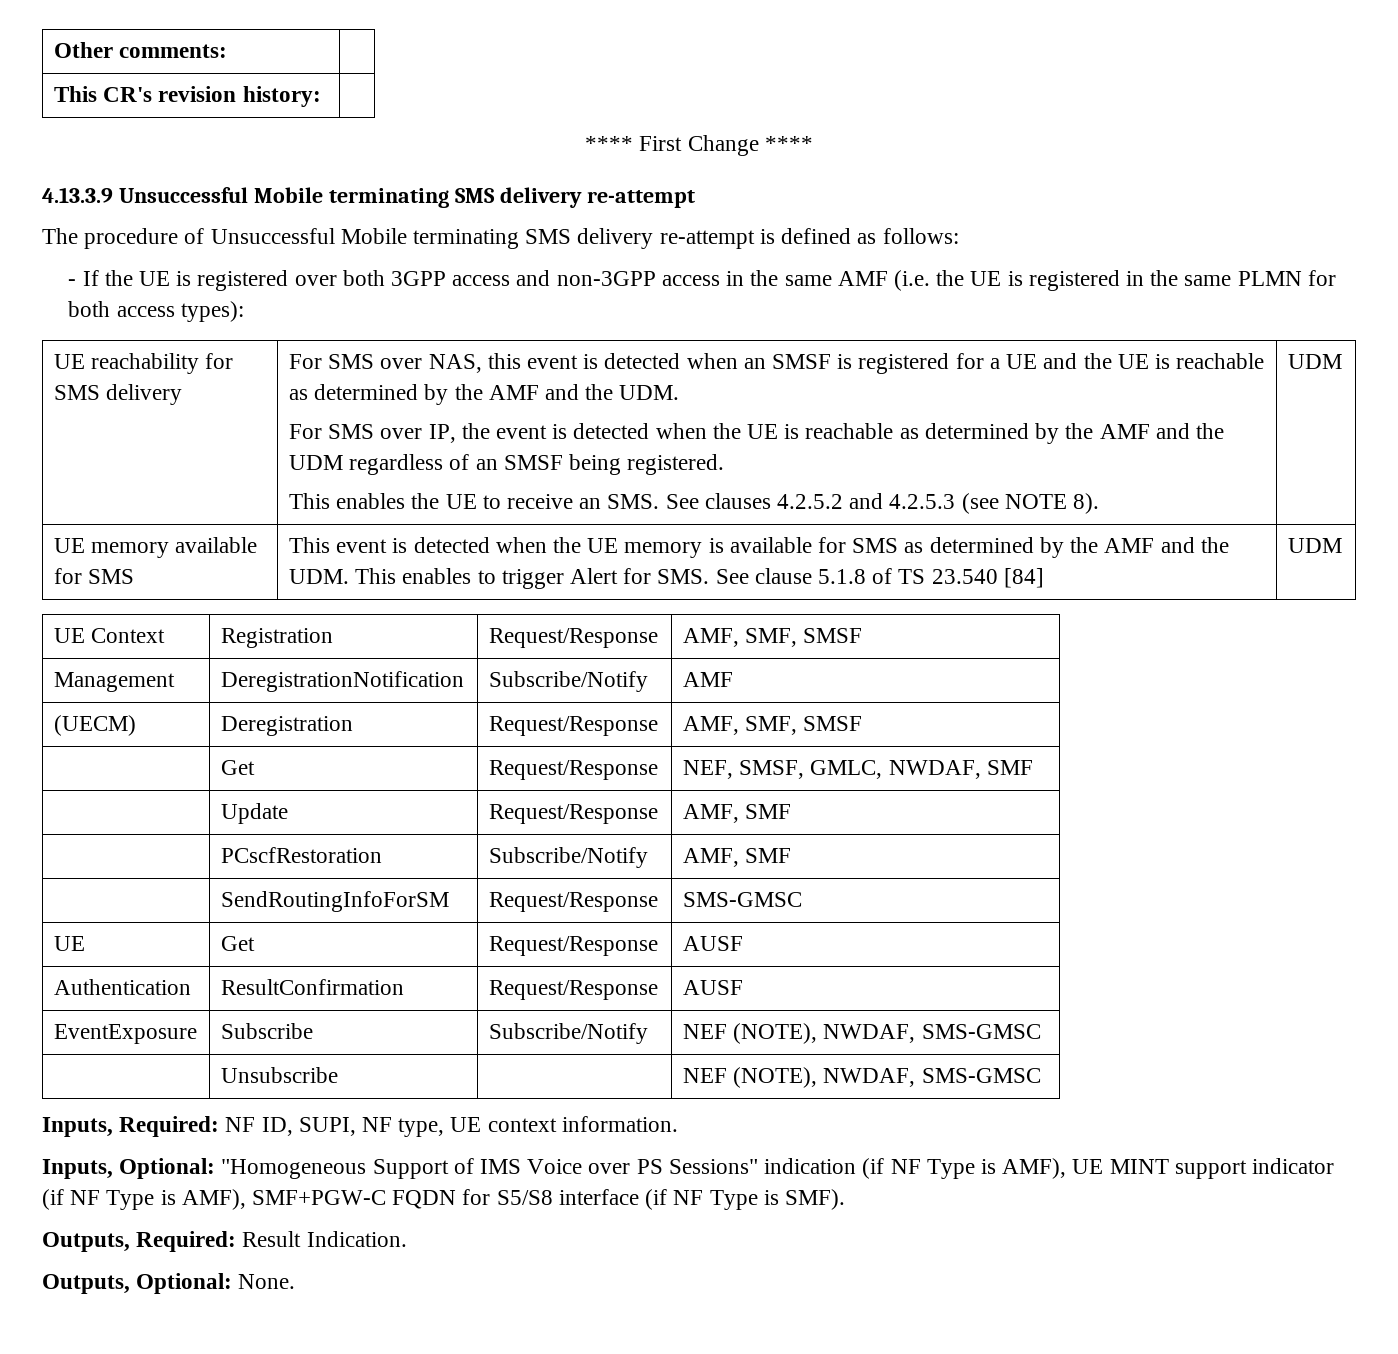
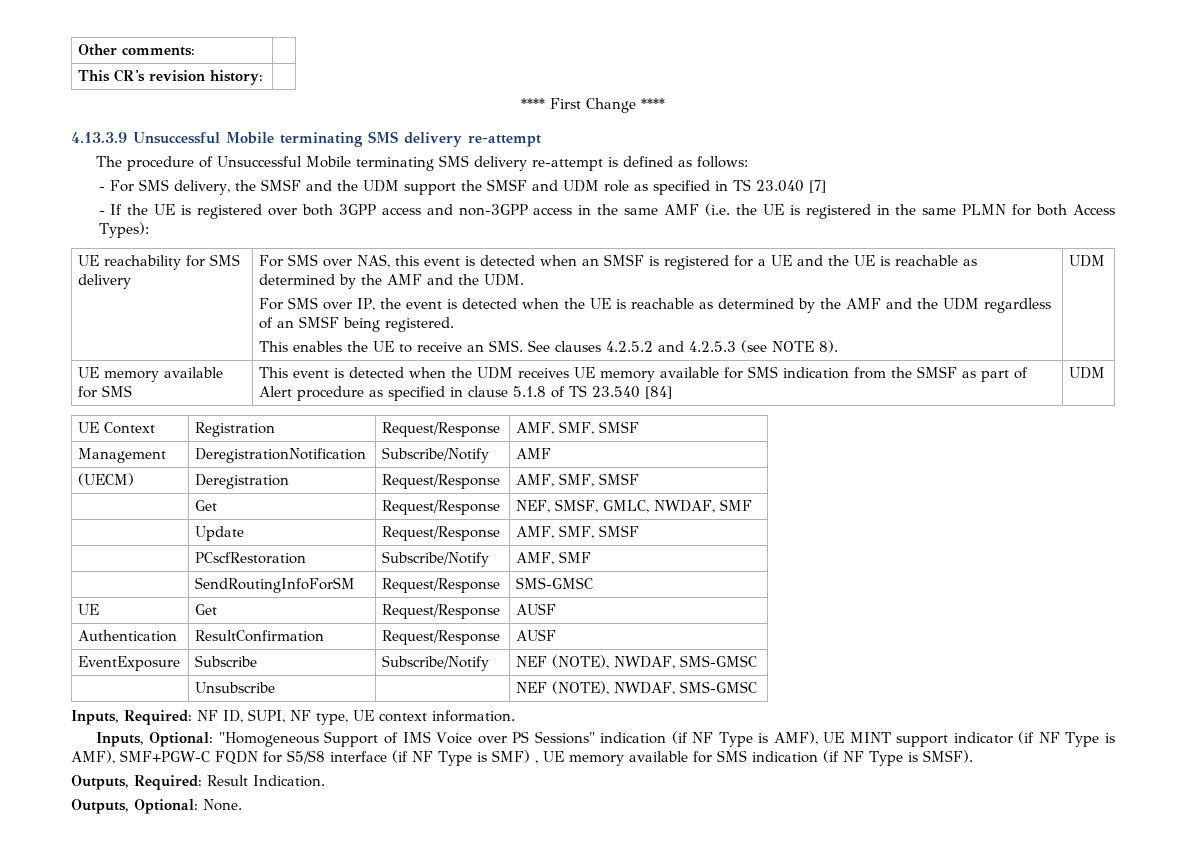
(959, 236) none -> [98,179,826,195] // - For SMS delivery, the SMSF and the UDM support the SMSF and UDM role as specified in TS 23.040 [7]
[116,301,244,322] access types): -> [1073,204,1116,215] [98,222,149,238] Access Types):
[587,537,1229,558] [288,568,749,589] UE memory is available for SMS as determined by the AMF and the UDM. This enables to trigger Alert for SMS. See -> [477,366,1029,382] [259,386,464,401] UDM receives UE memory available for SMS indication from the SMSF as part of Alert procedure as specified in
[745,804,792,819] SMF -> [559,525,640,539] SMF, SMSF
[784,1189,845,1210] SMF). -> [491,750,973,766] SMF) , UE memory available for SMS indication (if NF Type is SMSF).

